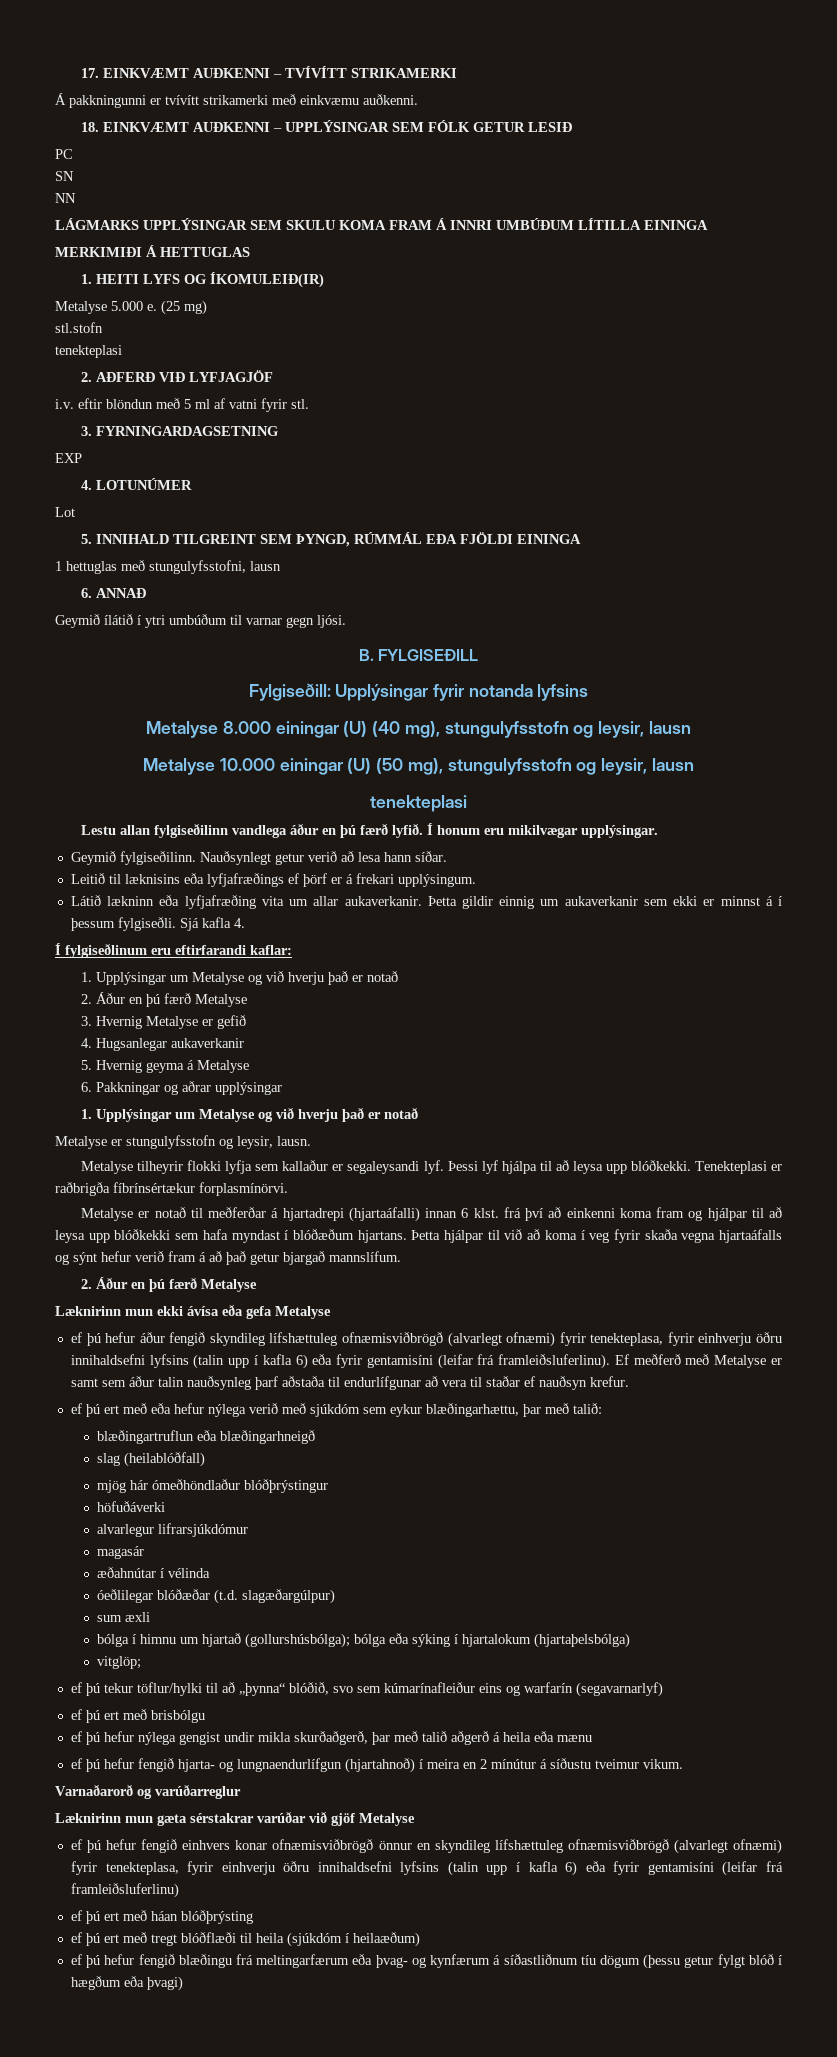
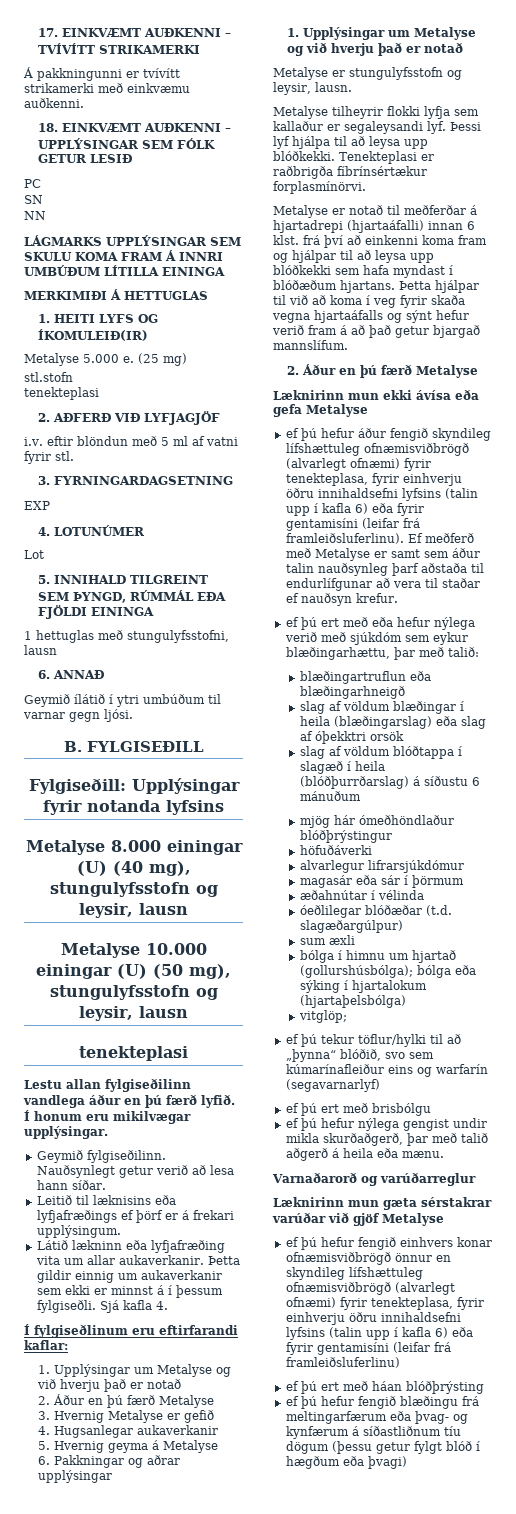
[123,1452,205,1467] (heilablóðfall) -> [328,701,464,714] [299,716,486,729] [299,731,404,744] [299,746,462,759] [299,761,385,774] [299,776,480,789] [299,791,361,801] af völdum blæðingar í heila (blæðingarslag) eða slag af óþekktri orsök // slag af völdum blóðtappa í slagæð í heila (blóðþurrðarslag) á síðustu 6 mánuðum
(144, 1552) none -> [355,875,464,888] eða sár í þörmum
[556,1735,592,1742] [70,1758,683,1773] mænu // ef þú hefur fengið hjarta- og lungnaendurlífgun (hjartahnoð) í meira en 2 mínútur á síðustu tveimur vikum. -> [401,1151,444,1158] mænu.
[70,1932,420,1947] // ef þú ert með tregt blóðflæði til heila (sjúkdóm í heilaæðum) -> (484, 1387) none

